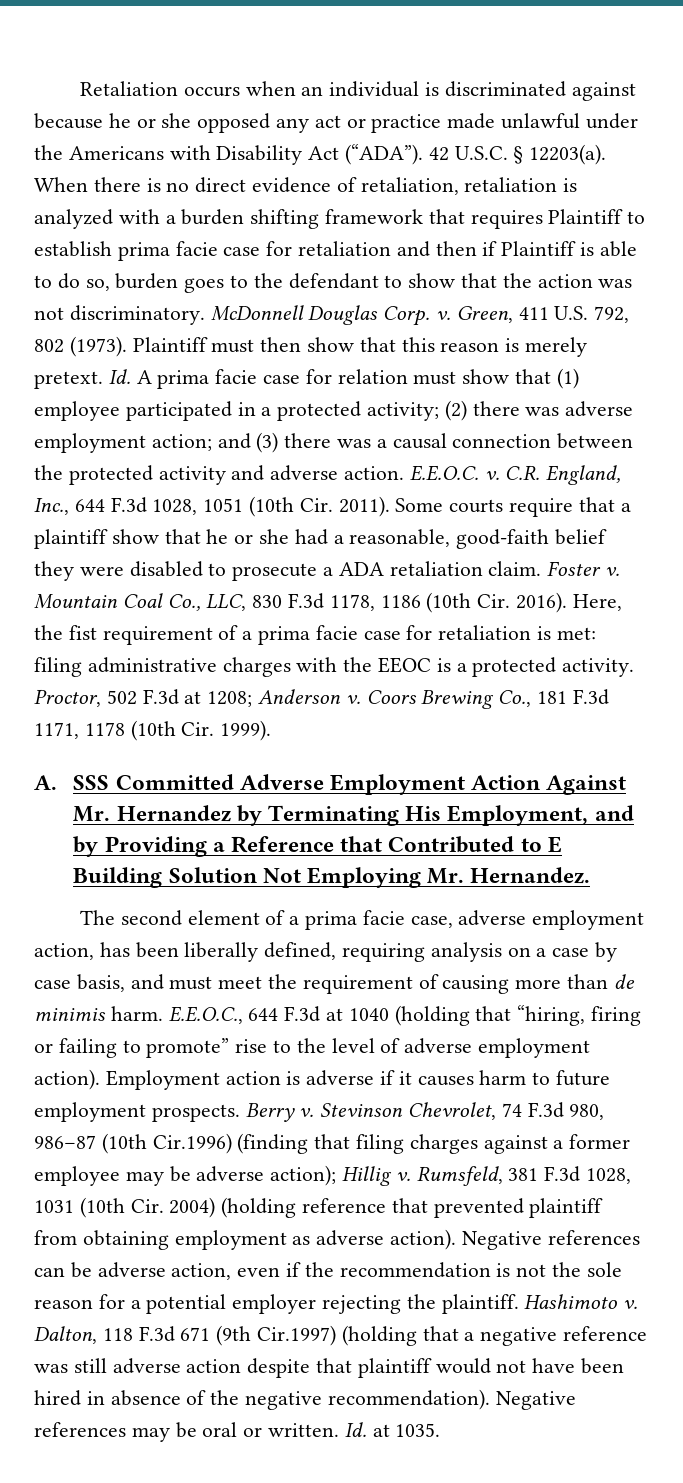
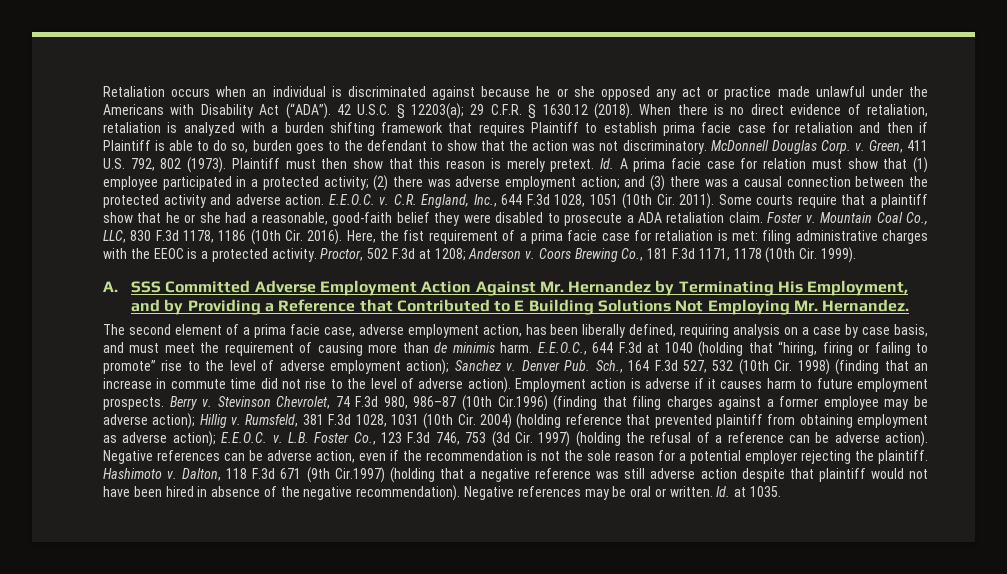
[529,144,607,165] 12203(a). -> [411,103,633,119] 12203(a); 29 C.F.R. § 1630.12 (2018).
[168,867,257,883] Solution -> [598,299,672,312] Solutions
(591, 1048) none -> [406,359,928,375] [103,378,464,389] action); Sanchez v. Denver Pub. Sch., 164 F.3d 527, 532 (10th Cir. 1998) (finding that an increase in commute time did not rise to the level of adverse
(385, 1238) none -> [172,431,880,447] action); E.E.O.C. v. L.B. Foster Co., 123 F.3d 746, 753 (3d Cir. 1997) (holding the refusal of a reference can be adverse

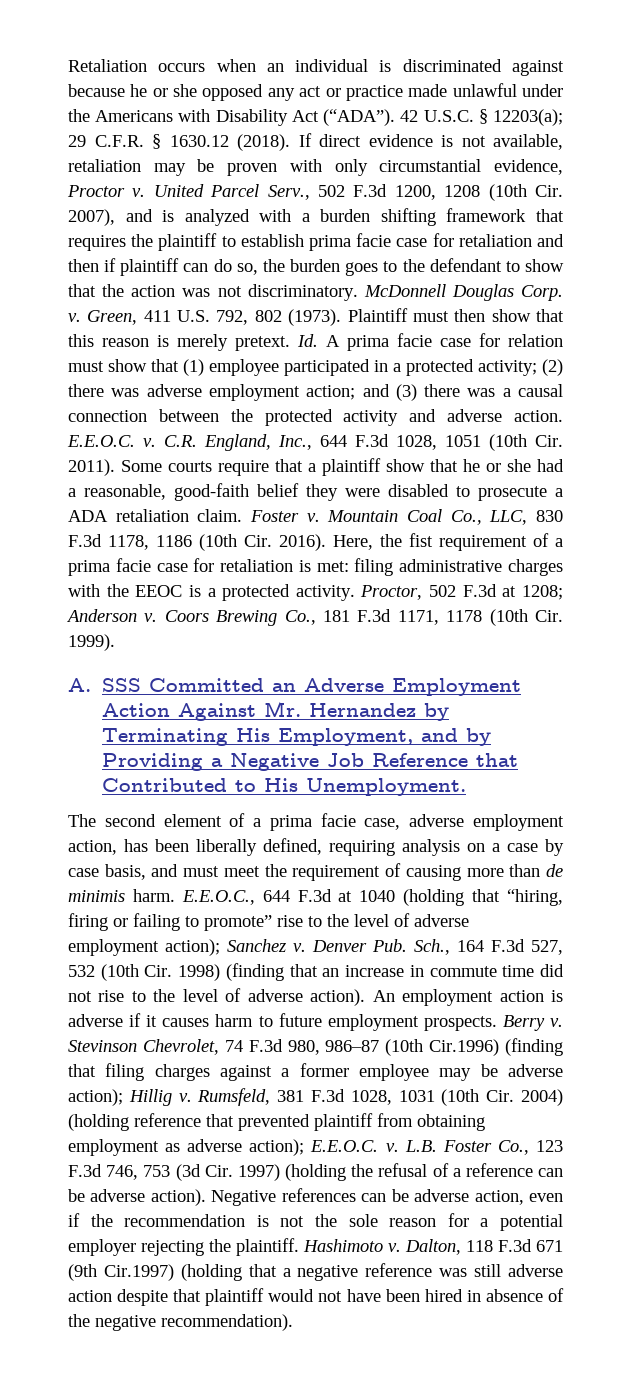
[639,104,929,117] [103,122,161,133] When there is no direct evidence of retaliation, retaliation -> [298,133,563,150] [68,159,563,176] [67,184,563,201] [68,209,153,226] If direct evidence is not available, retaliation may be proven with only circumstantial evidence, Proctor v. United Parcel Serv., 502 F.3d 1200, 1208 (10th Cir. 2007), and
[531,122,580,133] Plaintiff -> [131,233,218,251] the plaintiff
[103,140,210,151] Plaintiff is able to -> [120,258,209,276] plaintiff can
(249, 148) none -> [262,259,285,272] the
(251, 286) none -> [271,683,296,692] an
(274, 307) none -> [229,753,364,771] Negative Job
[514,299,910,315] E Building Solutions Not Employing Mr. Hernandez. -> [263,778,466,796] His Unemployment.
[515,378,587,392] Employment -> [372,989,494,1006] An employment
[464,486,782,500] Negative references may be oral or written. Id. at 1035. -> (293, 1322) none

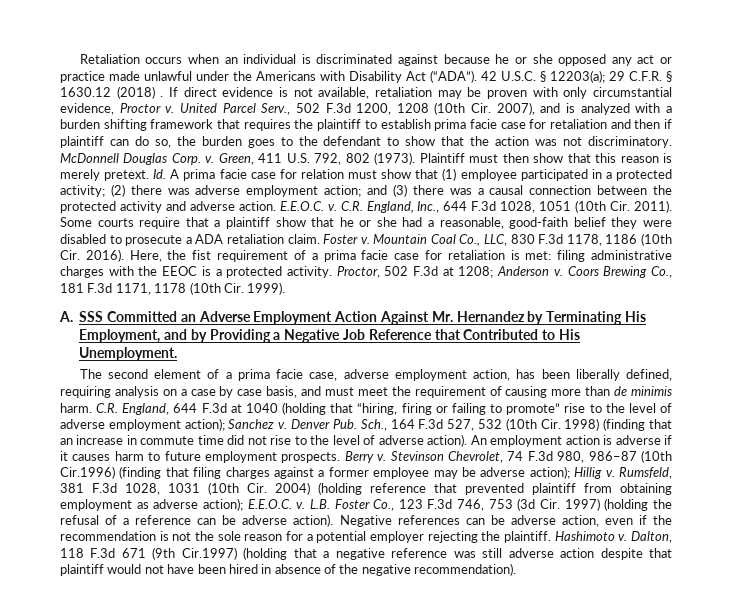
[237,134,290,151] (2018). -> [116,86,164,99] (2018) .
[181,890,255,905] E.E.O.C., -> [96,403,170,415] C.R. England,

